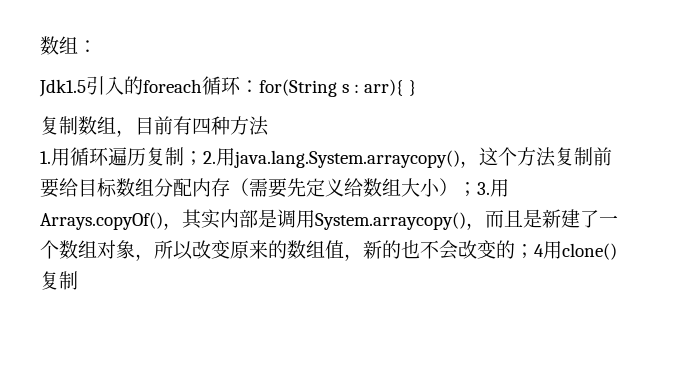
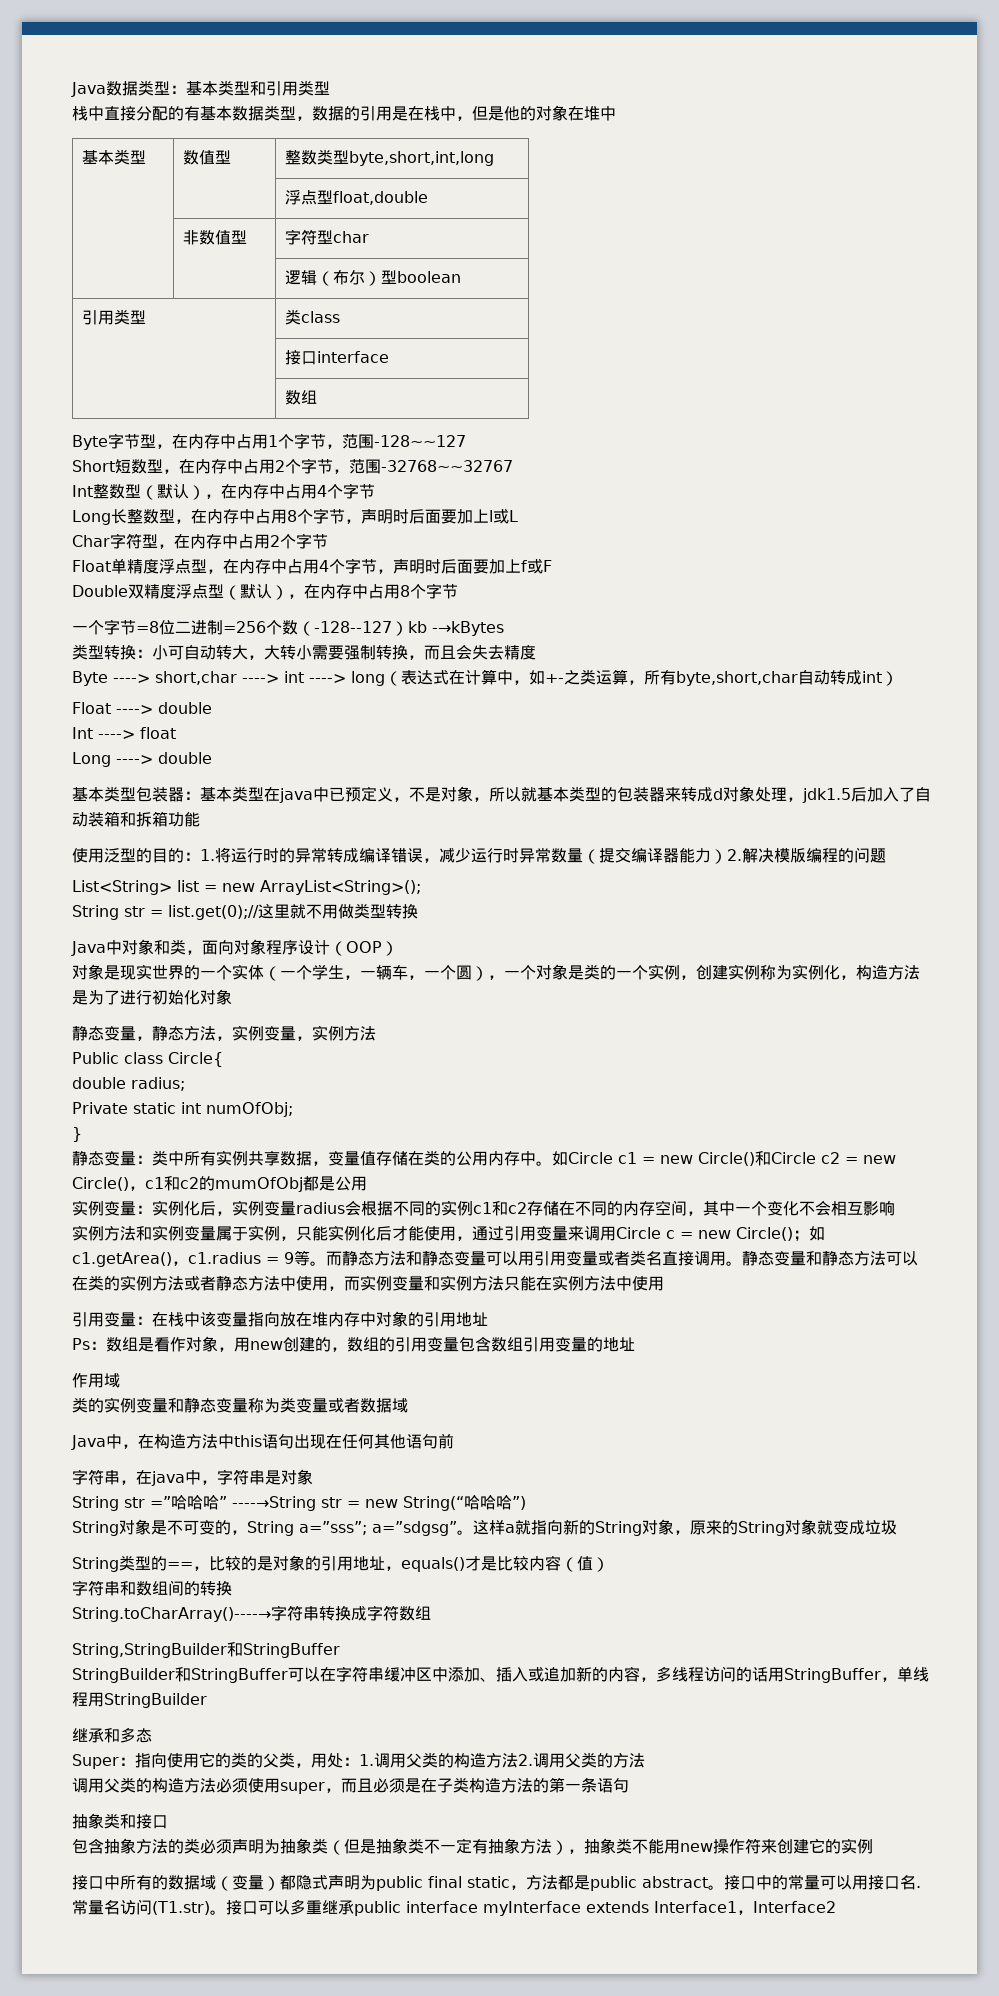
[40,36,97,55] [39,76,416,97] [40,116,269,137] [40,147,612,168] [40,178,509,198] [40,209,618,230] [40,240,617,261] [40,271,78,290] 数组： // Jdk1.5引入的foreach循环：for(String s : arr){ } // 复制数组，目前有四种方法 // 1.用循环遍历复制；2.用java.lang.System.arraycopy()，这个方法复制前要给目标数组分配内存（需要先定义给数组大小）；3.用Arrays.copyOf()，其实内部是调用System.arraycopy()，而且是新建了一个数组对象，所以改变原来的数组值，新的也不会改变的；4用clone()复制 -> [71,80,330,97] [72,105,616,121] [82,149,147,165] [183,150,232,165] [285,149,495,166] [285,190,429,205] [183,230,248,245] [285,229,370,245] [285,269,462,286] [82,309,147,325] [285,309,341,325] [285,350,390,365] [285,390,318,405] [72,433,466,450] [72,458,513,474] [72,483,375,500] [72,508,518,525] [72,533,328,549] [72,558,552,574] [72,583,458,600] [72,619,504,636] [72,644,536,660] [72,669,898,686] [72,702,212,714] [72,727,176,739] [72,752,212,767] [72,786,931,803] [72,811,200,827] [72,847,886,864] [72,880,421,895] [72,903,418,920] [71,939,398,956] [72,964,920,981] [72,989,232,1005] [72,1025,376,1041] [72,1052,223,1067] [72,1077,185,1091] [72,1102,293,1117] [72,1127,82,1142] [72,1150,896,1166] [72,1176,367,1192] [72,1200,895,1216] [72,1225,825,1242] [72,1250,918,1267] [72,1275,664,1291] [72,1311,488,1327] [72,1336,635,1352] [72,1373,120,1388] [72,1397,408,1413] [71,1433,454,1450] [72,1469,313,1486] [72,1494,526,1511] [72,1519,897,1536] [72,1555,609,1572] [72,1580,232,1596] [72,1605,431,1622] [72,1642,340,1658] [72,1666,929,1683] [72,1692,207,1708] [72,1727,152,1743] [72,1752,645,1769] [72,1777,629,1794] [72,1813,168,1829] [72,1838,873,1855] [72,1875,921,1891] [72,1899,836,1916] Java数据类型：基本类型和引用类型 // 栈中直接分配的有基本数据类型，数据的引用是在栈中，但是他的对象在堆中 // 基本类型 | 数值型 | 整数类型byte,short,int,long // | | 浮点型float,double // | 非数值型 | 字符型char // | | 逻辑（布尔）型boolean // 引用类型 | 类class // | 接口interface // | 数组 // Byte字节型，在内存中占用1个字节，范围-128~~127 // Short短数型，在内存中占用2个字节，范围-32768~~32767 // Int整数型（默认），在内存中占用4个字节 // Long长整数型，在内存中占用8个字节，声明时后面要加上l或L // Char字符型，在内存中占用2个字节 // Float单精度浮点型，在内存中占用4个字节，声明时后面要加上f或F // Double双精度浮点型（默认），在内存中占用8个字节 // 一个字节=8位二进制=256个数（-128--127）kb -→kBytes // 类型转换：小可自动转大，大转小需要强制转换，而且会失去精度 // Byte ----> short,char ----> int ----> long（表达式在计算中，如+-之类运算，所有byte,short,char自动转成int） // Float ----> double // Int ----> float // Long ----> double // 基本类型包装器：基本类型在java中已预定义，不是对象，所以就基本类型的包装器来转成d对象处理，jdk1.5后加入了自动装箱和拆箱功能 // 使用泛型的目的：1.将运行时的异常转成编译错误，减少运行时异常数量（提交编译器能力）2.解决模版编程的问题 // List<String> list = new ArrayList<String>(); // String str = list.get(0);//这里就不用做类型转换 // Java中对象和类，面向对象程序设计（OOP） // 对象是现实世界的一个实体（一个学生，一辆车，一个圆），一个对象是类的一个实例，创建实例称为实例化，构造方法是为了进行初始化对象 // 静态变量，静态方法，实例变量，实例方法 // Public class Circle{ // double radius; // Private static int numOfObj; // } // 静态变量：类中所有实例共享数据，变量值存储在类的公用内存中。如Circle c1 = new Circle()和Circle c2 = new Circle()，c1和c2的mumOfObj都是公用 // 实例变量：实例化后，实例变量radius会根据不同的实例c1和c2存储在不同的内存空间，其中一个变化不会相互影响 // 实例方法和实例变量属于实例，只能实例化后才能使用，通过引用变量来调用Circle c = new Circle()；如c1.getArea()，c1.radius = 9等。而静态方法和静态变量可以用引用变量或者类名直接调用。静态变量和静态方法可以在类的实例方法或者静态方法中使用，而实例变量和实例方法只能在实例方法中使用 // 引用变量：在栈中该变量指向放在堆内存中对象的引用地址 // Ps：数组是看作对象，用new创建的，数组的引用变量包含数组引用变量的地址 // 作用域 // 类的实例变量和静态变量称为类变量或者数据域 // Java中，在构造方法中this语句出现在任何其他语句前 // 字符串，在java中，字符串是对象 // String str =”哈哈哈” ----→String str = new String(“哈哈哈”) // String对象是不可变的，String a=”sss”; a=”sdgsg”。这样a就指向新的String对象，原来的String对象就变成垃圾 // String类型的==，比较的是对象的引用地址，equals()才是比较内容（值） // 字符串和数组间的转换 // String.toCharArray()----→字符串转换成字符数组 // String,StringBuilder和StringBuffer // StringBuilder和StringBuffer可以在字符串缓冲区中添加、插入或追加新的内容，多线程访问的话用StringBuffer，单线程用StringBuilder // 继承和多态 // Super：指向使用它的类的父类，用处：1.调用父类的构造方法2.调用父类的方法 // 调用父类的构造方法必须使用super，而且必须是在子类构造方法的第一条语句 // 抽象类和接口 // 包含抽象方法的类必须声明为抽象类（但是抽象类不一定有抽象方法），抽象类不能用new操作符来创建它的实例 // 接口中所有的数据域（变量）都隐式声明为public final static，方法都是public abstract。接口中的常量可以用接口名.常量名访问(T1.str)。接口可以多重继承public interface myInterface extends Interface1，Interface2

